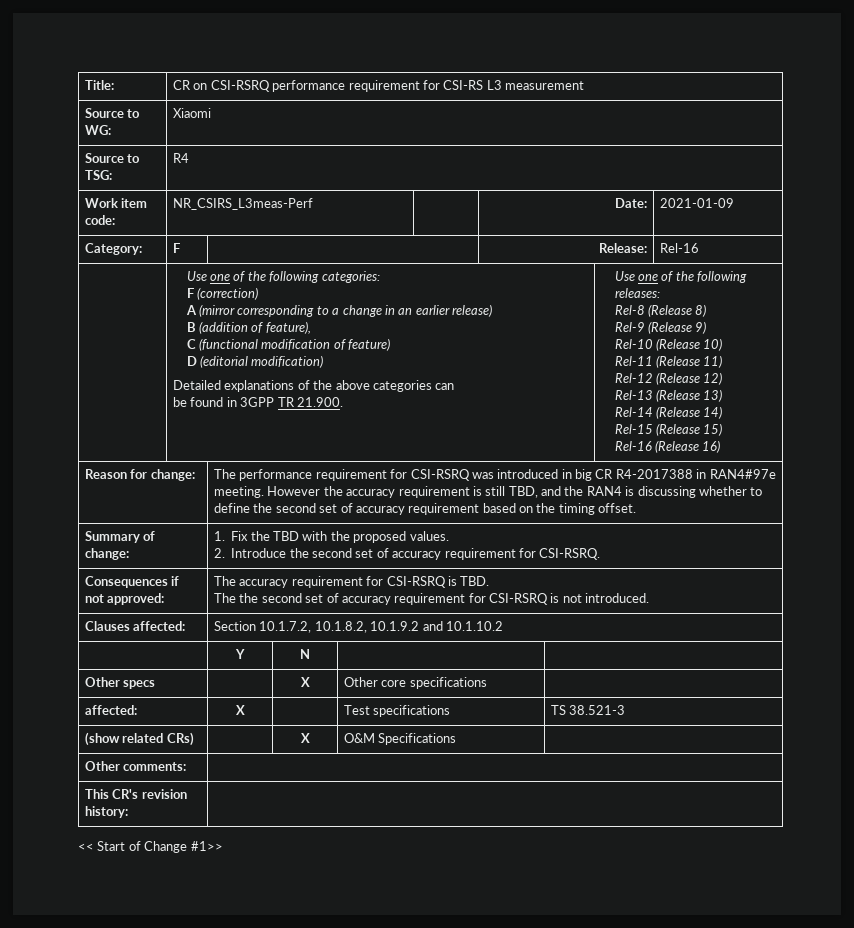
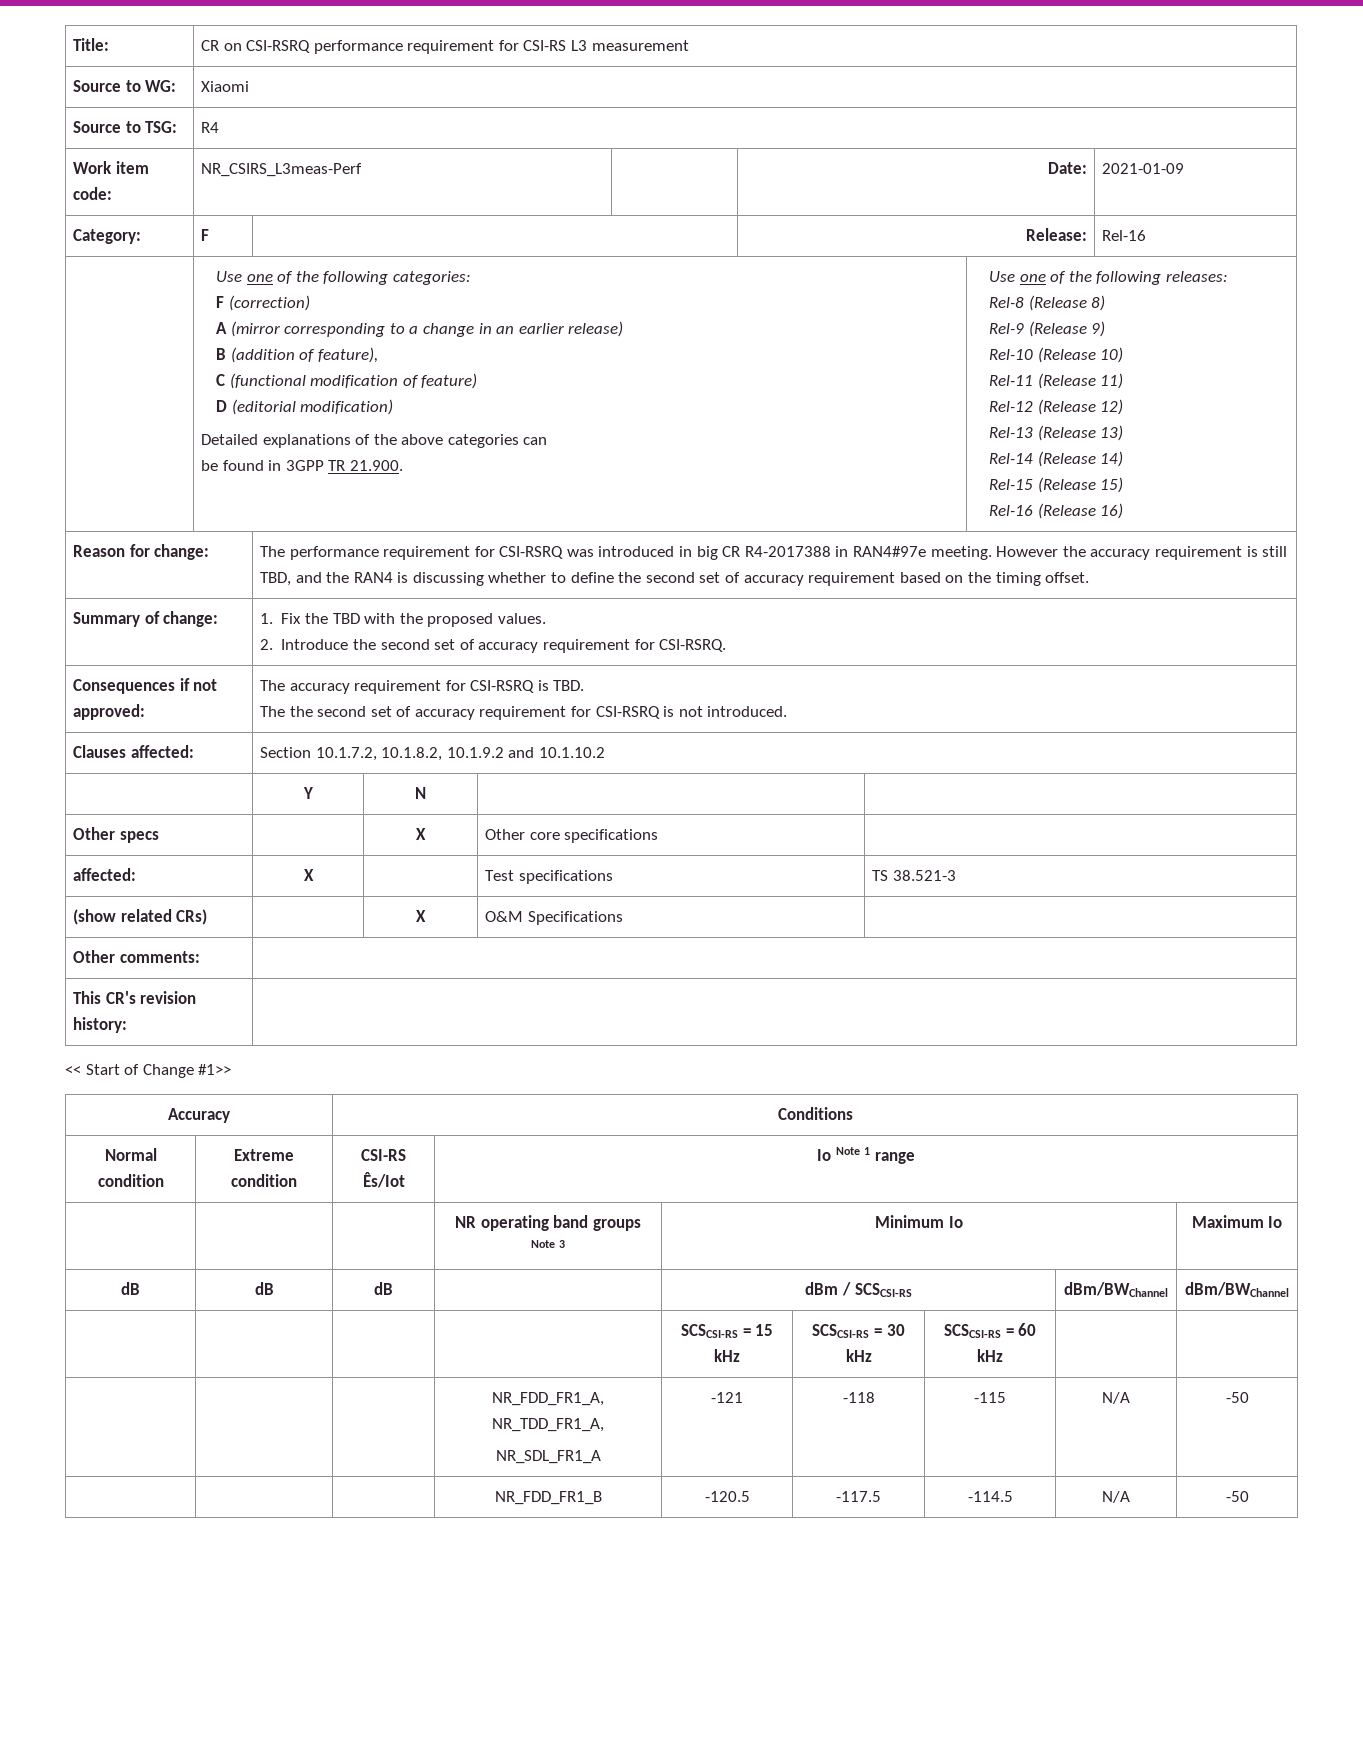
(223, 846) none -> [168,1108,230,1123] [777,1107,853,1120] [104,1148,157,1161] [97,1174,164,1187] [234,1149,294,1161] [231,1174,297,1187] [361,1149,406,1161] [362,1172,405,1188] [817,1147,915,1164] [455,1215,641,1231] [530,1240,566,1248] [875,1215,963,1228] [1191,1215,1283,1228] [121,1282,140,1295] [254,1282,274,1295] [374,1282,393,1295] [805,1282,912,1297] [1064,1282,1168,1297] [1185,1282,1289,1297] [680,1324,774,1338] [714,1349,740,1362] [812,1324,905,1338] [845,1349,872,1362] [943,1323,1037,1338] [977,1349,1003,1362] [492,1392,604,1406] [492,1418,604,1432] [495,1450,601,1464] [711,1392,743,1403] [842,1392,875,1403] [974,1392,1006,1403] [1102,1392,1130,1404] [1225,1392,1249,1403] [494,1491,602,1505] [704,1491,750,1502] [836,1491,881,1502] [967,1491,1013,1502] [1102,1491,1130,1503] [1225,1491,1249,1502] // Accuracy | Conditions // Normal condition | Extreme condition | CSI-RS Ês/Iot | Io Note 1 range // | | | NR operating band groups Note 3 | Minimum Io | Maximum Io // dB | dB | dB | | dBm / SCSCSI-RS | dBm/BWChannel | dBm/BWChannel // | | | | SCSCSI-RS = 15 kHz | SCSCSI-RS = 30 kHz | SCSCSI-RS = 60 kHz | | // | | | NR_FDD_FR1_A, NR_TDD_FR1_A, // NR_SDL_FR1_A | -121 | -118 | -115 | N/A | -50 // | | | NR_FDD_FR1_B | -120.5 | -117.5 | -114.5 | N/A | -50

